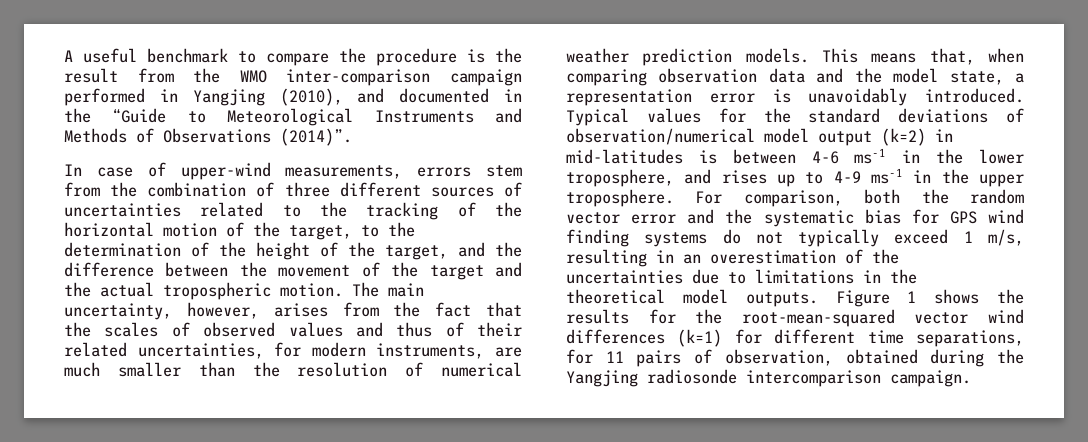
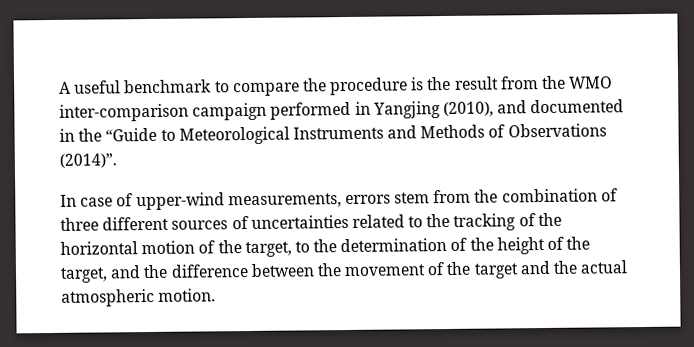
[163,282,424,300] [64,302,522,320] [64,322,522,337] [64,342,522,359] [64,362,522,377] [566,48,1024,66] [566,68,1024,86] [566,88,1024,106] [566,108,1024,126] [566,128,953,146] [566,148,1024,164] [566,168,1024,187] [566,189,1024,207] [566,209,1024,227] [566,229,1024,247] [566,249,899,267] [566,269,917,284] [566,289,1024,307] [566,309,1024,327] [566,329,1024,347] [566,349,1024,367] [566,369,971,387] tropospheric motion. The main uncertainty, however, arises from the fact that the scales of observed values and thus of their related uncertainties, for modern instruments, are much smaller than the resolution of numerical weather prediction models. This means that, when comparing observation data and the model state, a representation error is unavoidably introduced. Typical values for the standard deviations of observation/numerical model output (k=2) in mid-latitudes is between 4-6 ms-1 in the lower troposphere, and rises up to 4-9 ms-1 in the upper troposphere. For comparison, both the random vector error and the systematic bias for GPS wind finding systems do not typically exceed 1 m/s, resulting in an overestimation of the uncertainties due to limitations in the theoretical model outputs. Figure 1 shows the results for the root-mean-squared vector wind differences (k=1) for different time separations, for 11 pairs of observation, obtained during the Yangjing radiosonde intercomparison campaign. -> [61,288,217,307] atmospheric motion.

